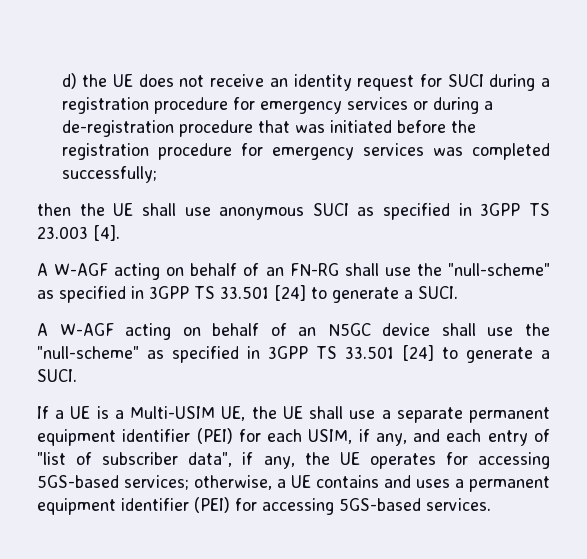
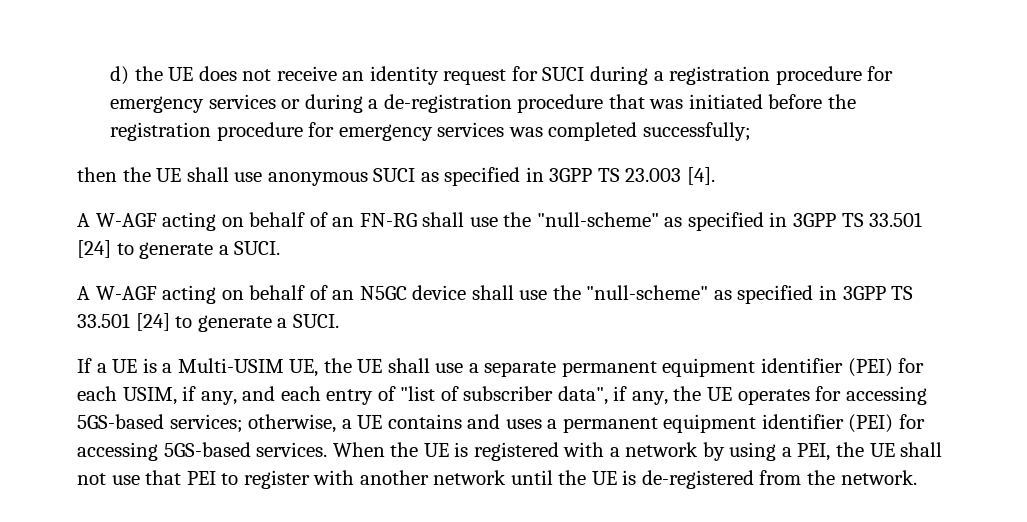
(491, 504) none -> [332,442,943,461] [77,470,917,489] When the UE is registered with a network by using a PEI, the UE shall not use that PEI to register with another network until the UE is de-registered from the network.

